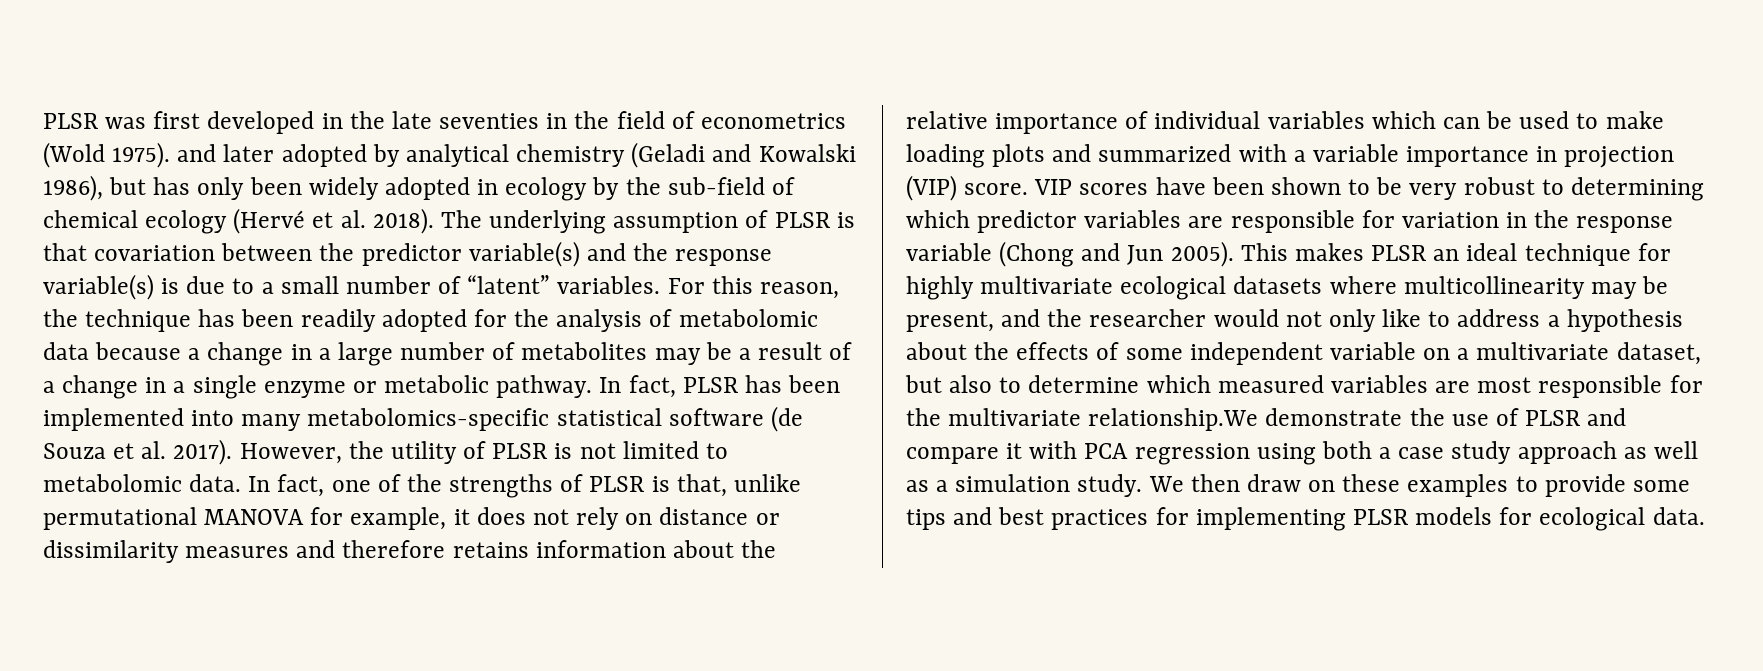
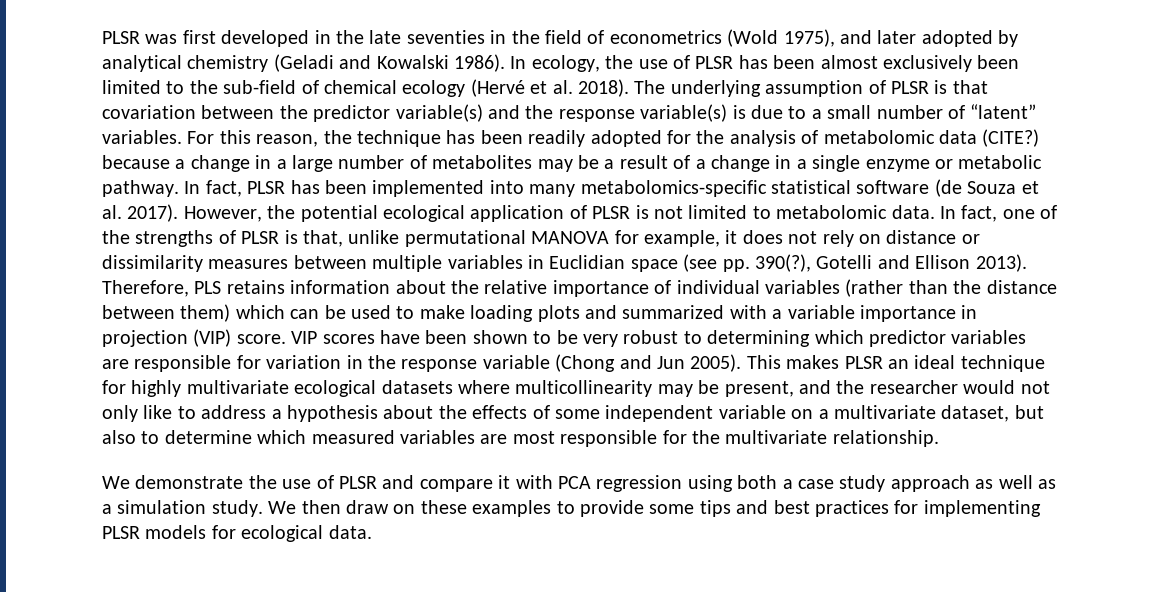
[112,142,171,168] 1975). -> [783,29,835,47] 1975),
[43,175,620,201] 1986), but has only been widely adopted in ecology by -> [454,54,1020,72] [102,80,185,94] 1986). In ecology, the use of PLSR has been almost exclusively been limited to
(89, 351) none -> [982,129,1040,147] (CITE?)
[390,441,457,464] utility -> [300,205,565,222] potential ecological application
[296,540,446,558] and therefore -> [293,254,1027,272] [102,280,222,297] between multiple variables in Euclidian space (see pp. 390(?), Gotelli and Ellison 2013). Therefore, PLS
(1365, 120) none -> [845,279,1057,297] [102,304,231,322] (rather than the distance between them)
[1088,408,1259,431] relationship.We -> [832,430,939,447] [102,476,130,489] relationship. // We

